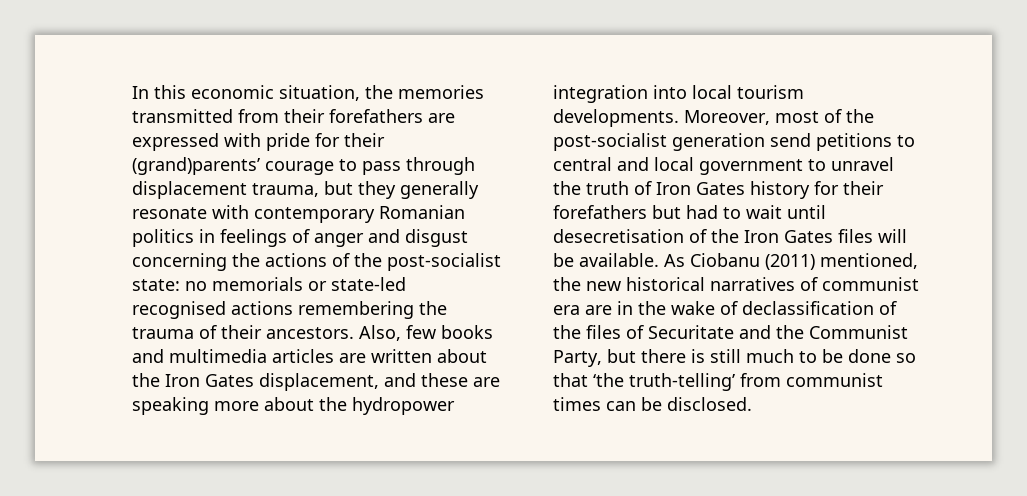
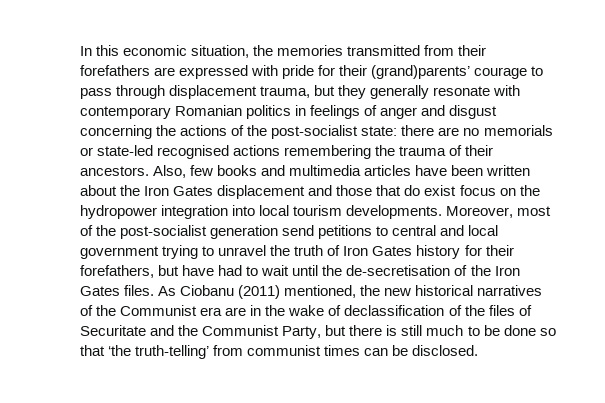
(180, 285) none -> [401,125,460,136] there are
[339,353,366,363] are -> [415,165,484,176] have been
[259,373,500,391] [132,397,314,415] displacement, and these are speaking more about -> [217,185,516,199] displacement and those that do exist focus on
(803, 167) none -> [162,245,199,259] trying
[553,205,681,219] forefathers but -> [80,265,215,278] forefathers, but have
[553,229,684,243] desecretisation -> [322,265,451,276] the de-secretisation
[838,229,907,243] [553,253,659,267] files will be available. -> [124,285,155,296] files.
[822,277,919,291] communist -> [96,305,198,316] the Communist

